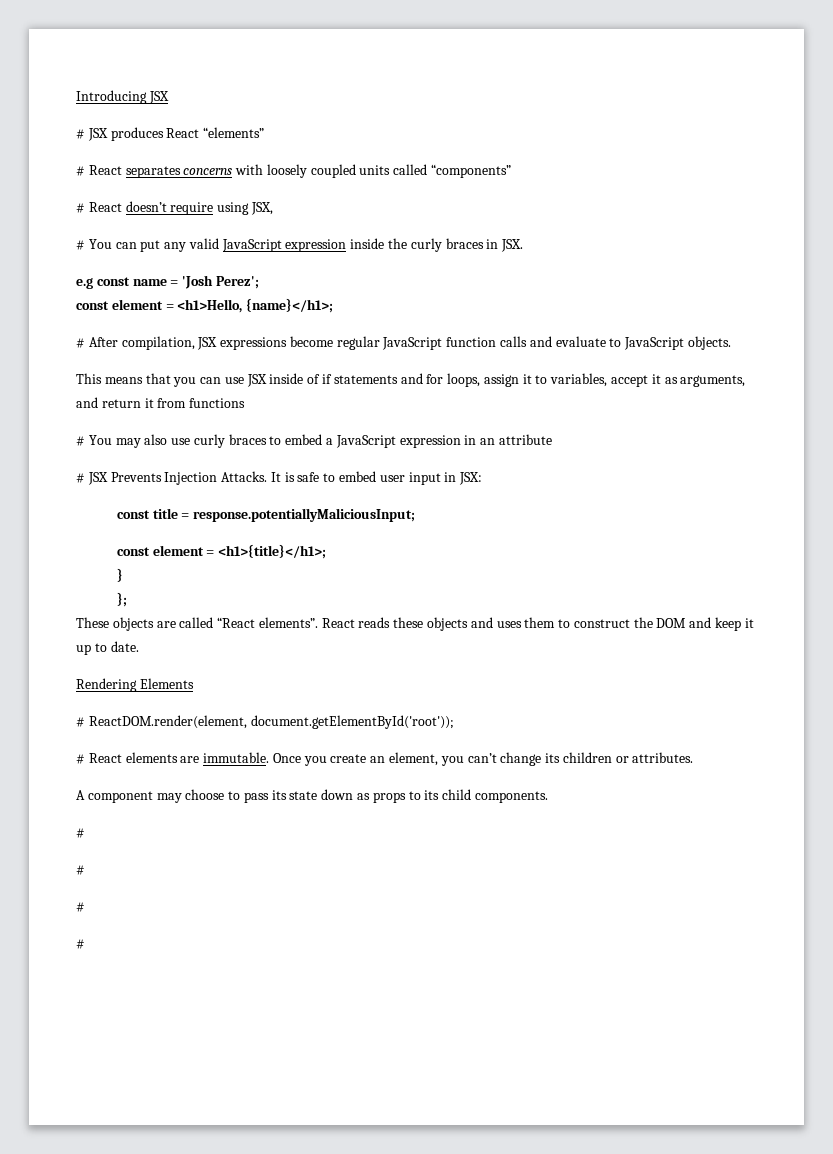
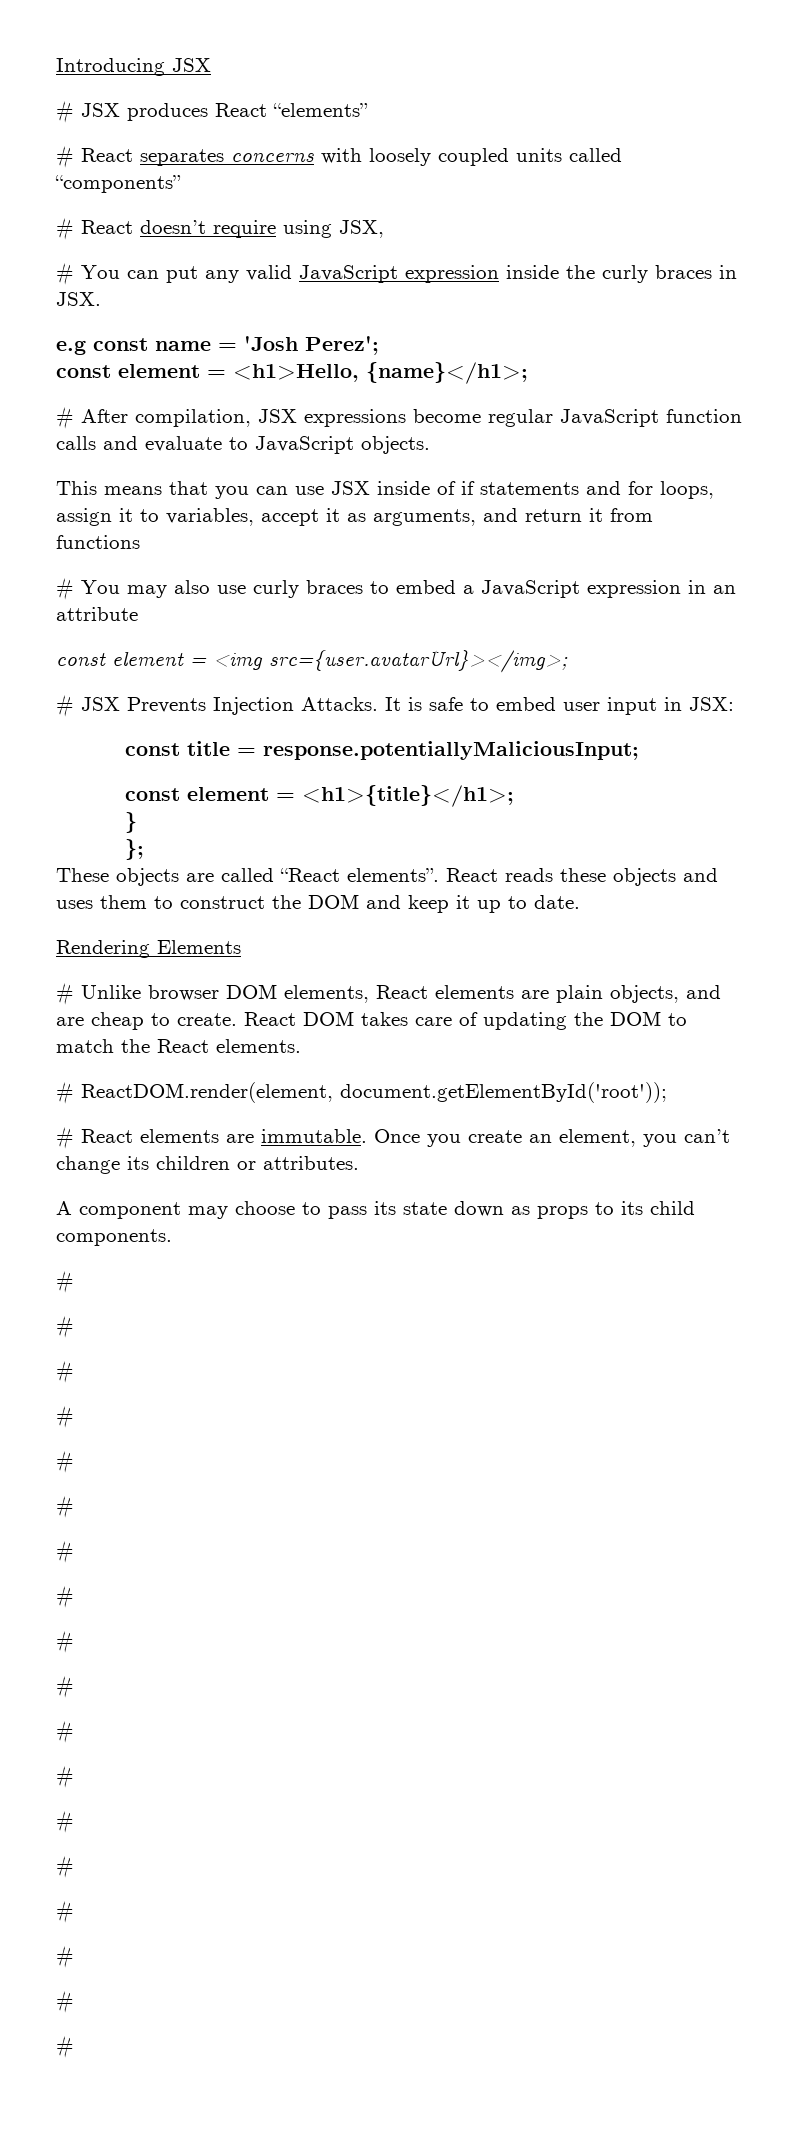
(552, 439) none -> [56,650,568,673] // const element = <img src={user.avatarUrl}></img>;
(194, 683) none -> [56,982,721,1005] [56,1011,687,1030] [56,1039,301,1053] // # Unlike browser DOM elements, React elements are plain objects, and are cheap to create. React DOM takes care of updating the DOM to match the React elements.
(85, 944) none -> [56,1450,74,1473] [56,1495,74,1518] [56,1540,74,1563] [56,1585,74,1608] [56,1630,74,1653] [56,1675,74,1698] [56,1720,74,1743] [56,1765,74,1788] [56,1810,74,1833] [56,1855,74,1878] [56,1900,74,1923] [56,1945,74,1968] [56,1990,74,2013] [56,2035,74,2058] // # // # // # // # // # // # // # // # // # // # // # // # // # // #

